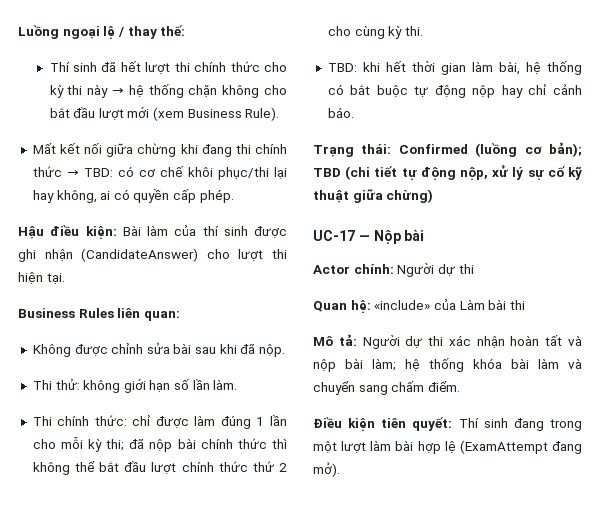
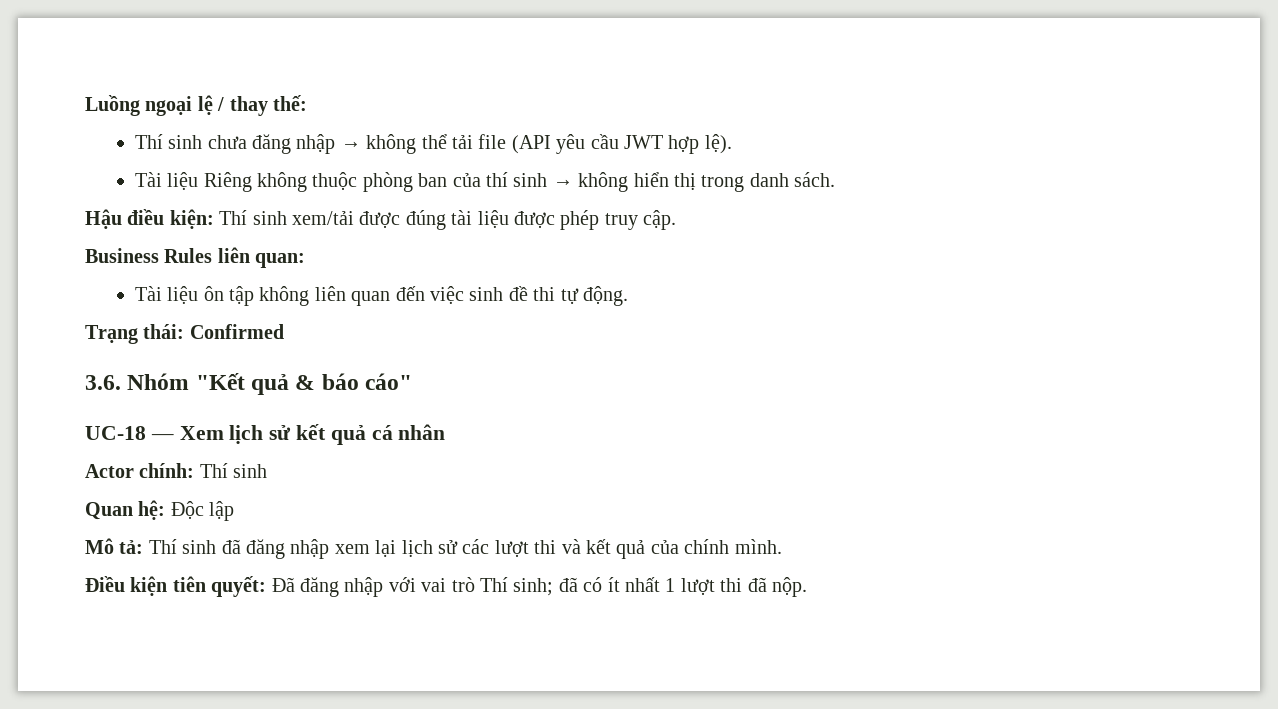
[101,61,287,74] [49,84,287,98] [49,107,280,121] [32,143,288,157] [32,166,288,180] [32,189,234,203] [18,225,287,239] [18,248,287,262] [18,272,65,284] [18,308,180,321] [32,342,286,357] [32,378,238,393] [32,415,288,429] [32,436,287,452] [32,460,288,475] [327,26,423,39] [327,61,582,75] [327,84,582,98] [327,107,354,118] [313,142,582,157] [313,165,582,180] [313,189,434,203] [313,230,425,244] đã hết lượt thi chính thức cho kỳ thi này → hệ thống chặn không cho bắt đầu lượt mới (xem Business Rule). // Mất kết nối giữa chừng khi đang thi chính thức → TBD: có cơ chế khôi phục/thi lại hay không, ai có quyền cấp phép. // Hậu điều kiện: Bài làm của thí sinh được ghi nhận (CandidateAnswer) cho lượt thi hiện tại. // Business Rules liên quan: // Không được chỉnh sửa bài sau khi đã nộp. // Thi thử: không giới hạn số lần làm. // Thi chính thức: chỉ được làm đúng 1 lần cho mỗi kỳ thi; đã nộp bài chính thức thì không thể bắt đầu lượt chính thức thứ 2 cho cùng kỳ thi. // TBD: khi hết thời gian làm bài, hệ thống có bắt buộc tự động nộp hay chỉ cảnh báo. // Trạng thái: Confirmed (luồng cơ bản); TBD (chi tiết tự động nộp, xử lý sự cố kỹ thuật giữa chừng) // UC-17 — Nộp bài -> [207,134,732,154] [134,172,836,192] [85,209,677,230] [85,247,306,268] [134,286,628,306] [85,324,284,344] [85,373,413,395] [85,424,446,445] chưa đăng nhập → không thể tải file (API yêu cầu JWT hợp lệ). // Tài liệu Riêng không thuộc phòng ban của thí sinh → không hiển thị trong danh sách. // Hậu điều kiện: Thí sinh xem/tải được đúng tài liệu được phép truy cập. // Business Rules liên quan: // Tài liệu ôn tập không liên quan đến việc sinh đề thi tự động. // Trạng thái: Confirmed // 3.6. Nhóm "Kết quả & báo cáo" // UC-18 — Xem lịch sử kết quả cá nhân
[397,263,474,277] Người dự thi -> [199,463,268,478] Thí sinh
[374,299,525,310] [313,334,582,349] [313,358,582,372] [313,380,460,395] [313,417,582,431] [313,440,582,454] [313,462,340,477] «include» của Làm bài thi // Mô tả: Người dự thi xác nhận hoàn tất và nộp bài làm; hệ thống khóa bài làm và chuyển sang chấm điểm. // Điều kiện tiên quyết: Thí sinh đang trong một lượt làm bài hợp lệ (ExamAttempt đang mở). -> [170,501,235,521] [85,538,782,559] [85,576,807,597] Độc lập // Mô tả: Thí sinh đã đăng nhập xem lại lịch sử các lượt thi và kết quả của chính mình. // Điều kiện tiên quyết: Đã đăng nhập với vai trò Thí sinh; đã có ít nhất 1 lượt thi đã nộp.

